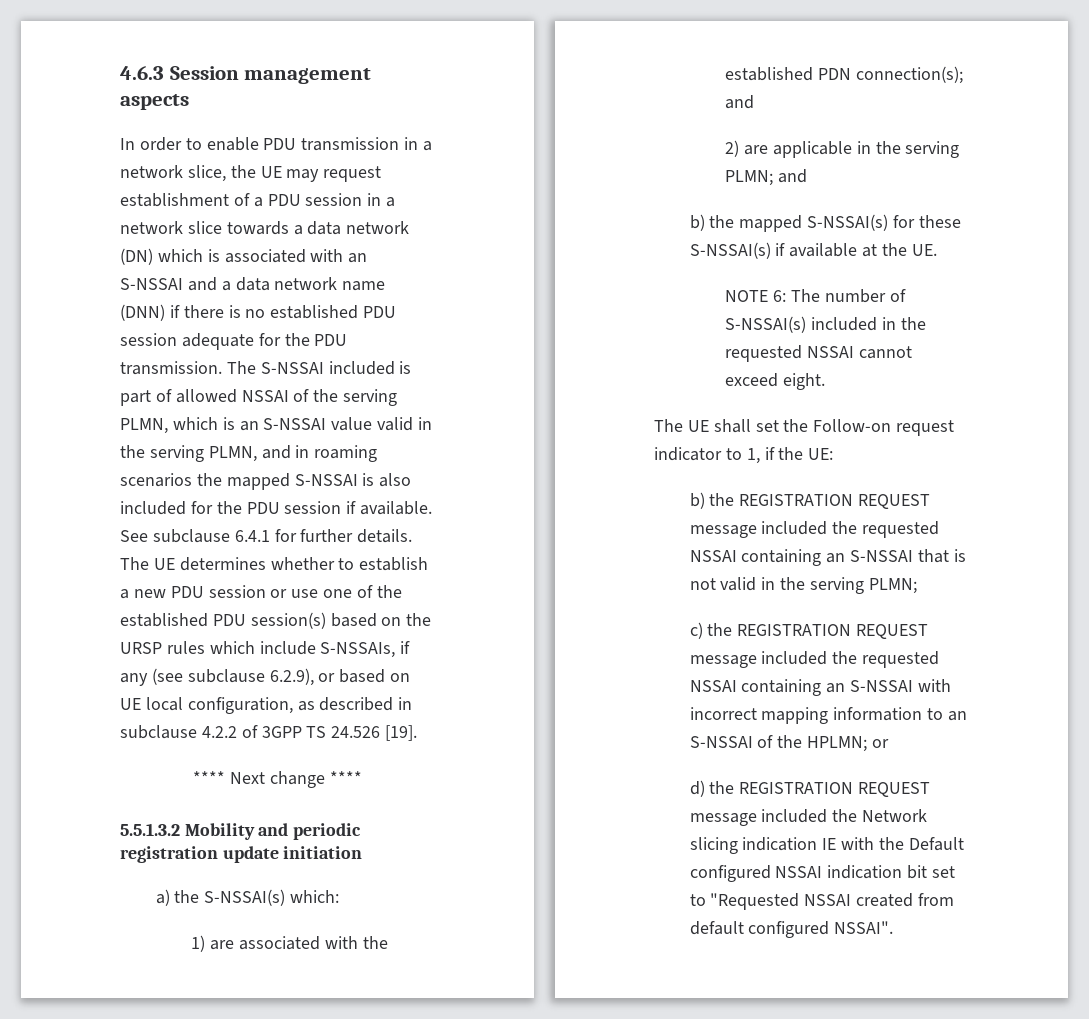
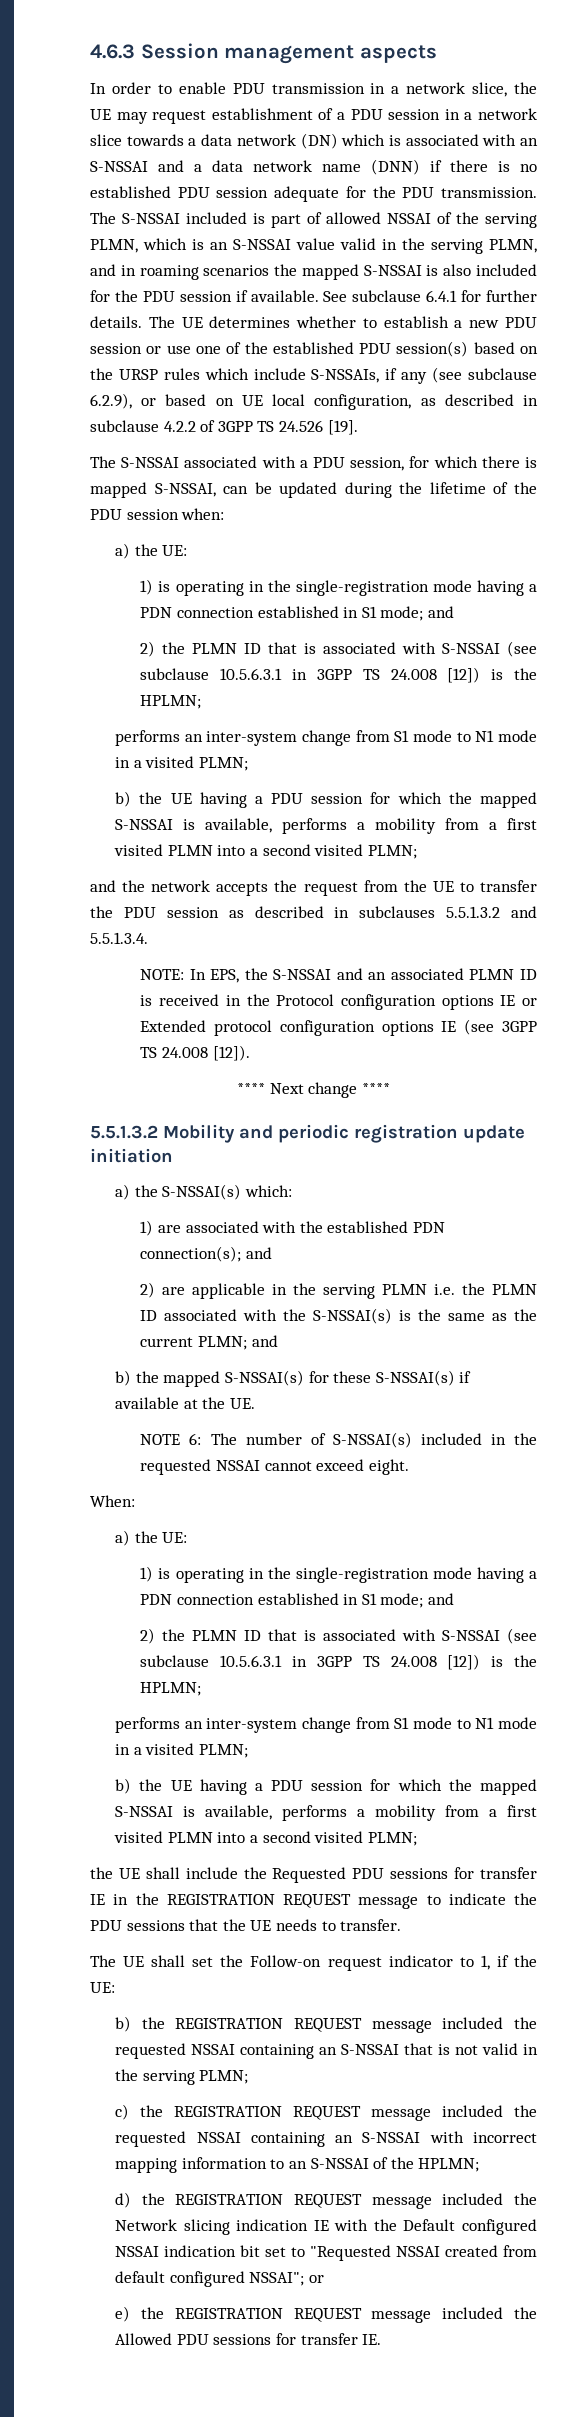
(418, 733) none -> [90,456,537,471] [90,482,537,498] [90,508,225,520] [115,543,188,559] [140,579,537,596] [140,606,454,621] [140,641,537,657] [140,667,537,683] [140,695,202,709] [115,730,537,746] [115,756,248,771] [115,791,537,808] [115,818,537,834] [114,844,417,859] [90,880,538,896] [90,906,537,918] [90,932,148,944] [140,968,538,983] [140,994,537,1010] [140,1019,538,1036] [140,1045,250,1061] // The S-NSSAI associated with a PDU session, for which there is mapped S-NSSAI, can be updated during the lifetime of the PDU session when: // a) the UE: // 1) is operating in the single-registration mode having a PDN connection established in S1 mode; and // 2) the PLMN ID that is associated with S-NSSAI (see subclause 10.5.6.3.1 in 3GPP TS 24.008 [12]) is the HPLMN; // performs an inter-system change from S1 mode to N1 mode in a visited PLMN; // b) the UE having a PDU session for which the mapped S-NSSAI is available, performs a mobility from a first visited PLMN into a second visited PLMN; // and the network accepts the request from the UE to transfer the PDU session as described in subclauses 5.5.1.3.2 and 5.5.1.3.4. // NOTE: In EPS, the S-NSSAI and an associated PLMN ID is received in the Protocol configuration options IE or Extended protocol configuration options IE (see 3GPP TS 24.008 [12]).
(960, 149) none -> [382,1283,538,1295] [140,1308,538,1324] [140,1337,194,1347] PLMN i.e. the PLMN ID associated with the S-NSSAI(s) is the same as the current
(825, 381) none -> [90,1495,135,1507] [115,1530,188,1546] [140,1566,537,1583] [140,1593,454,1608] [140,1628,537,1644] [140,1654,537,1670] [140,1682,202,1696] [115,1717,537,1733] [115,1743,248,1758] [115,1778,537,1795] [115,1805,537,1821] [114,1831,417,1846] [90,1867,538,1883] [90,1893,537,1909] [90,1919,402,1931] // When: // a) the UE: // 1) is operating in the single-registration mode having a PDN connection established in S1 mode; and // 2) the PLMN ID that is associated with S-NSSAI (see subclause 10.5.6.3.1 in 3GPP TS 24.008 [12]) is the HPLMN; // performs an inter-system change from S1 mode to N1 mode in a visited PLMN; // b) the UE having a PDU session for which the mapped S-NSSAI is available, performs a mobility from a first visited PLMN into a second visited PLMN; // the UE shall include the Requested PDU sessions for transfer IE in the REGISTRATION REQUEST message to indicate the PDU sessions that the UE needs to transfer.
[872,739,890,748] or -> (480, 2165) none
[834,921,894,934] NSSAI". -> [249,2272,324,2286] [115,2306,537,2323] [115,2333,382,2345] NSSAI"; or // e) the REGISTRATION REQUEST message included the Allowed PDU sessions for transfer IE.

